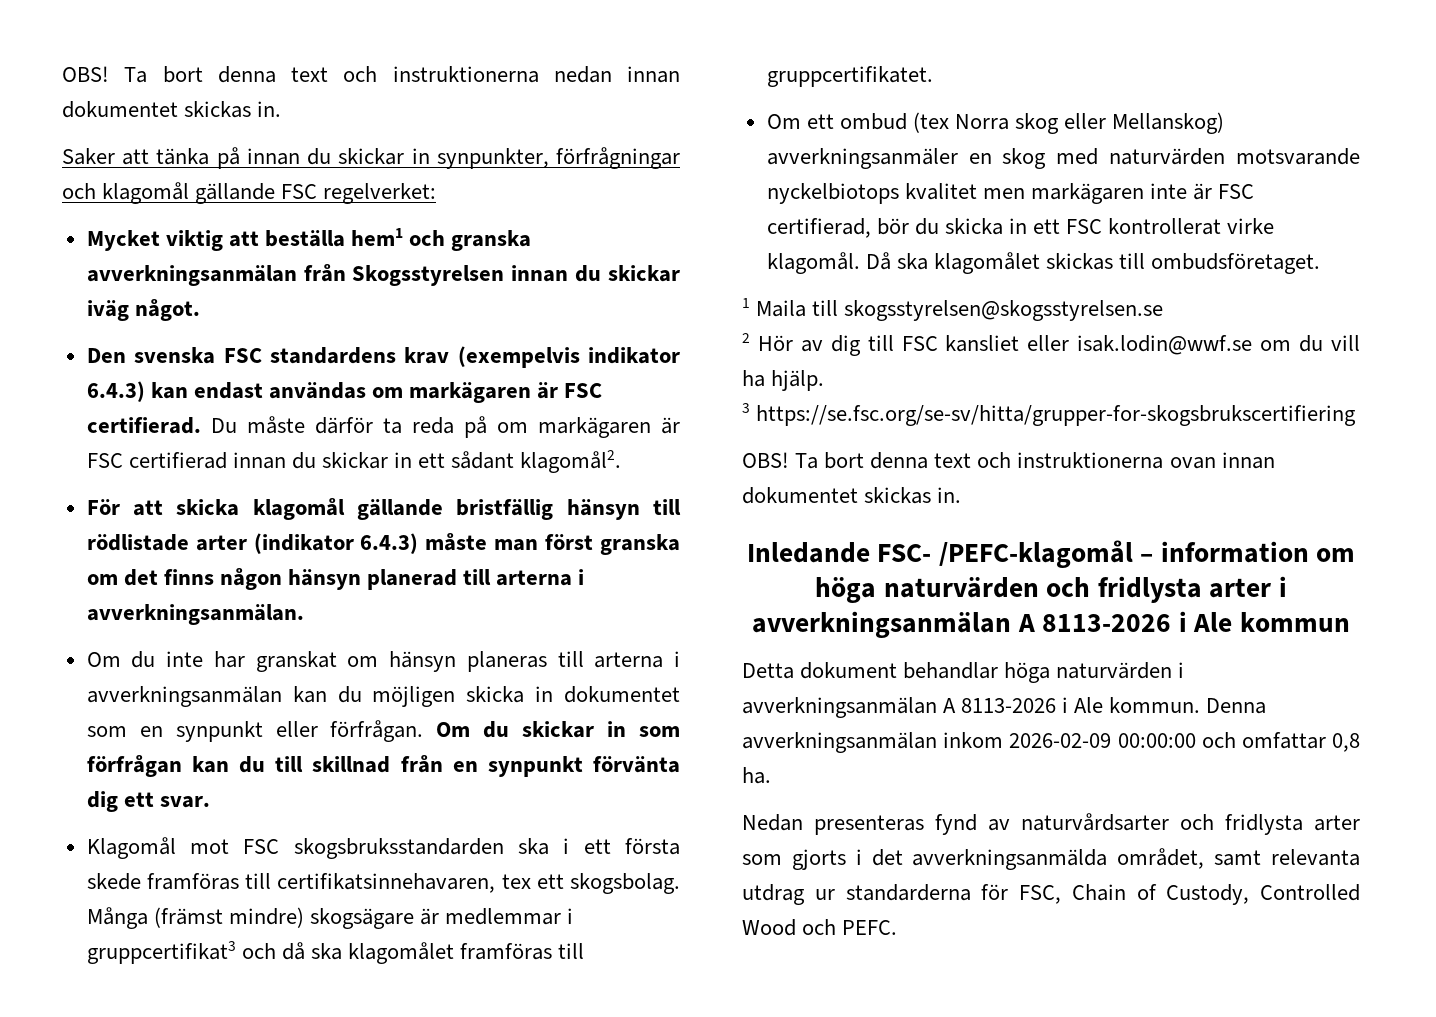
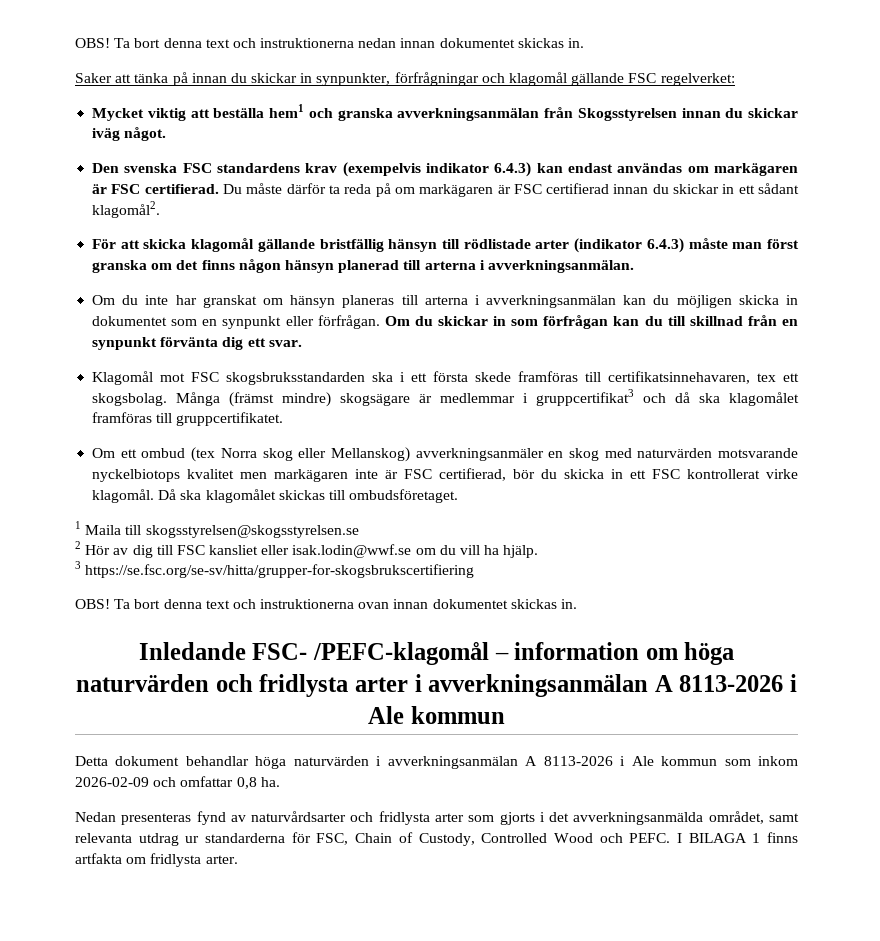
[1109,697,1267,714] [742,732,937,753] kommun. Denna avverkningsanmälan -> [661,756,751,766] kommun som
[1117,733,1196,748] 00:00:00 -> (149, 782) none
(898, 927) none -> [676,832,798,843] [75,853,238,867] I BILAGA 1 finns artfakta om fridlysta arter.

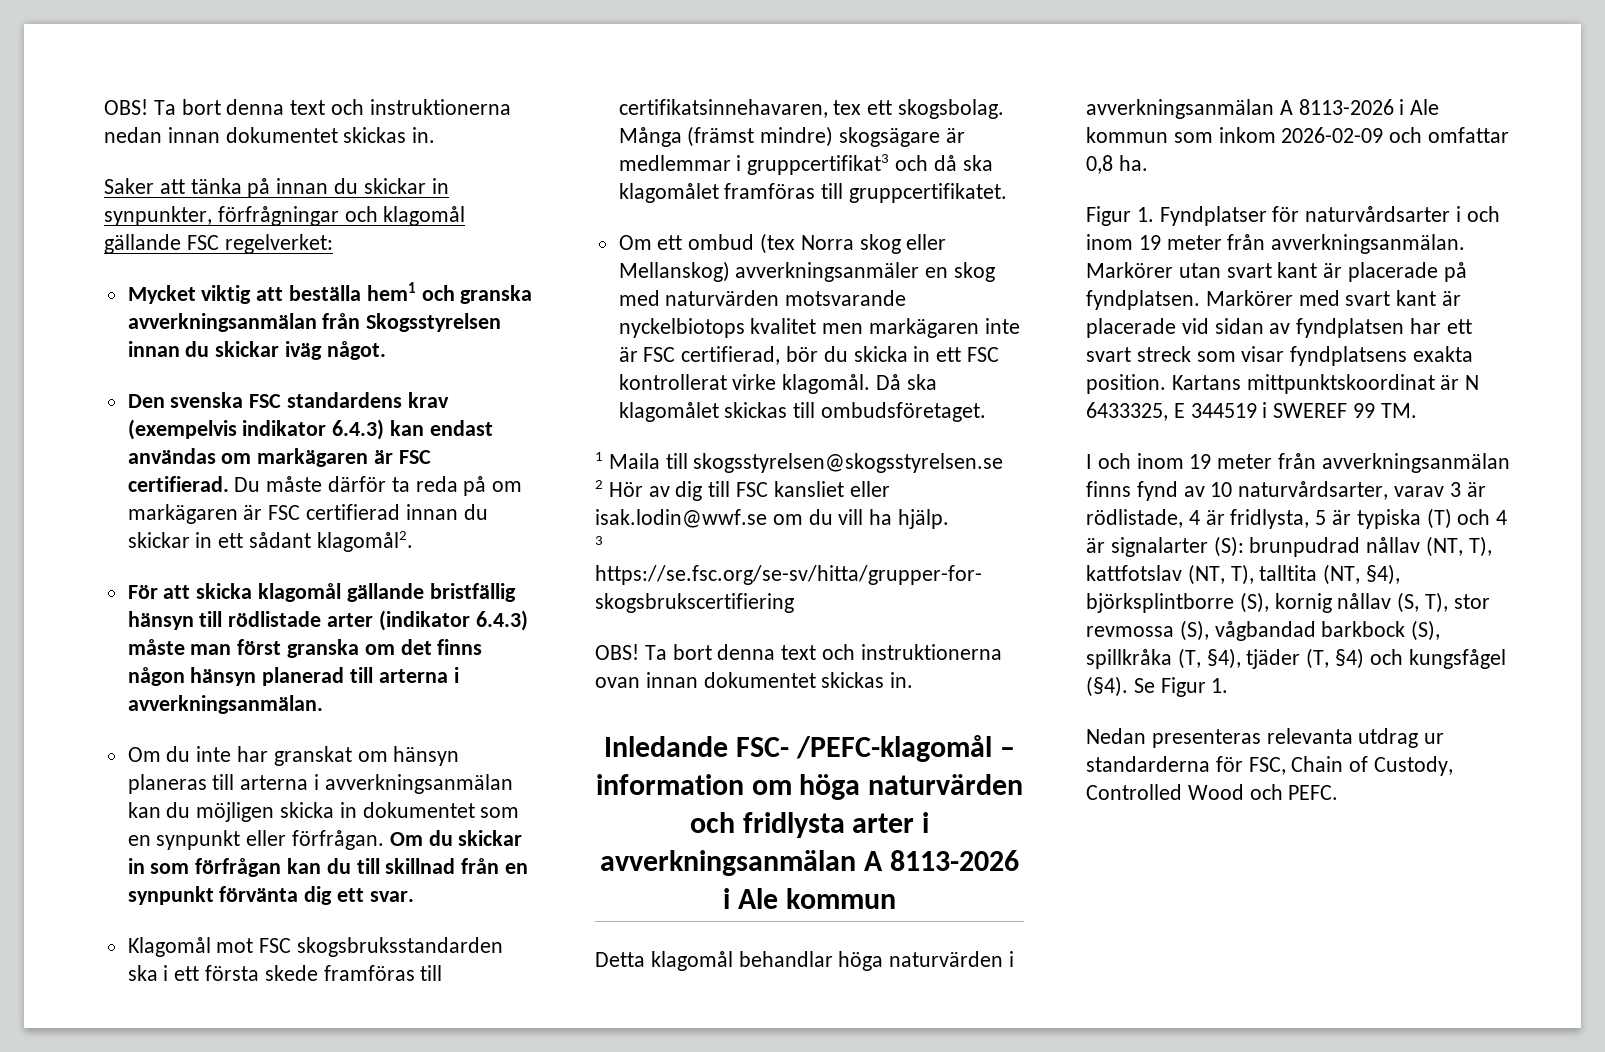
[115,756,180,766] dokument -> [650,951,733,971] klagomål
[75,811,799,825] Nedan presenteras fynd av naturvårdsarter och fridlysta arter som gjorts i det avverkningsanmälda området, samt -> [1086,206,1500,226] [1086,234,1466,254] [1086,262,1467,282] [1086,290,1462,310] [1086,318,1472,338] [1086,346,1474,366] [1086,374,1480,394] [1086,402,1417,421] [1086,453,1510,473] [1086,481,1486,501] [1086,508,1508,529] [1086,536,1492,557] [1086,564,1401,585] [1086,592,1490,613] [1086,620,1441,641] [1086,648,1506,669] [1086,676,1229,697] [1086,728,1261,748] Figur 1. Fyndplatser för naturvårdsarter i och inom 19 meter från avverkningsanmälan. Markörer utan svart kant är placerade på fyndplatsen. Markörer med svart kant är placerade vid sidan av fyndplatsen har ett svart streck som visar fyndplatsens exakta position. Kartans mittpunktskoordinat är N 6433325, E 344519 i SWEREF 99 TM. // I och inom 19 meter från avverkningsanmälan finns fynd av 10 naturvårdsarter, varav 3 är rödlistade, 4 är fridlysta, 5 är typiska (T) och 4 är signalarter (S): brunpudrad nållav (NT, T), kattfotslav (NT, T), talltita (NT, §4), björksplintborre (S), kornig nållav (S, T), stor revmossa (S), vågbandad barkbock (S), spillkråka (T, §4), tjäder (T, §4) och kungsfågel (§4). Se Figur 1. // Nedan presenteras
[676,832,798,843] [75,853,238,867] I BILAGA 1 finns artfakta om fridlysta arter. -> (1339, 792) none

